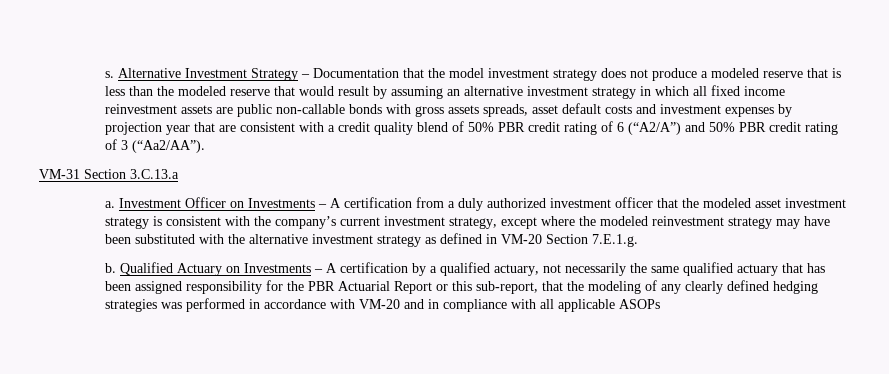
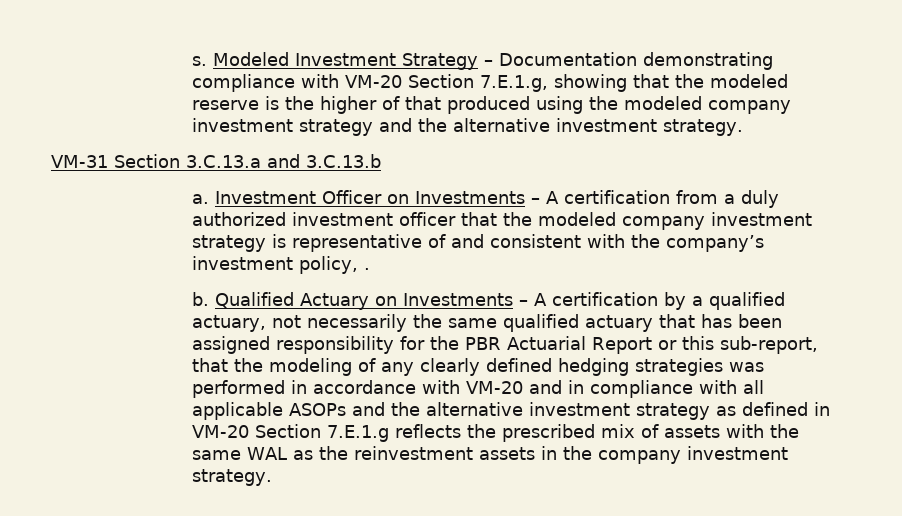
[118,68,182,78] Alternative -> [212,52,289,66] Modeled
[403,68,842,81] [105,85,786,99] [105,103,793,117] [105,121,839,135] [105,139,206,153] that the model investment strategy does not produce a modeled reserve that is less than the modeled reserve that would result by assuming an alternative investment strategy in which all fixed income reinvestment assets are public non-callable bonds with gross assets spreads, asset default costs and investment expenses by projection year that are consistent with a credit quality blend of 50% PBR credit rating of 6 (“A2/A”) and 50% PBR credit rating of 3 (“Aa2/AA”). -> [642,52,773,70] [191,74,788,92] [191,96,791,114] [191,118,743,136] demonstrating compliance with VM-20 Section 7.E.1.g, showing that the modeled reserve is the higher of that produced using the modeled company investment strategy and the alternative investment strategy.
(179, 174) none -> [267,154,381,168] and 3.C.13.b
[755,199,782,208] asset -> [621,216,705,230] company
(163, 221) none -> [291,234,484,252] representative of and
[340,216,831,229] [105,233,639,247] current investment strategy, except where the modeled reinvestment strategy may have been substituted with the alternative investment strategy as defined in VM-20 Section 7.E.1.g. -> [191,256,370,274] investment policy, .
(661, 304) none -> [351,402,830,420] [191,424,799,442] [191,446,788,464] [191,469,272,486] and the alternative investment strategy as defined in VM-20 Section 7.E.1.g reflects the prescribed mix of assets with the same WAL as the reinvestment assets in the company investment strategy.

